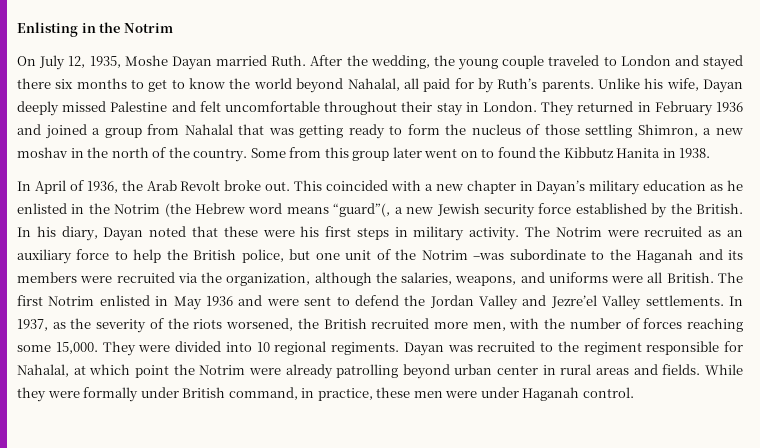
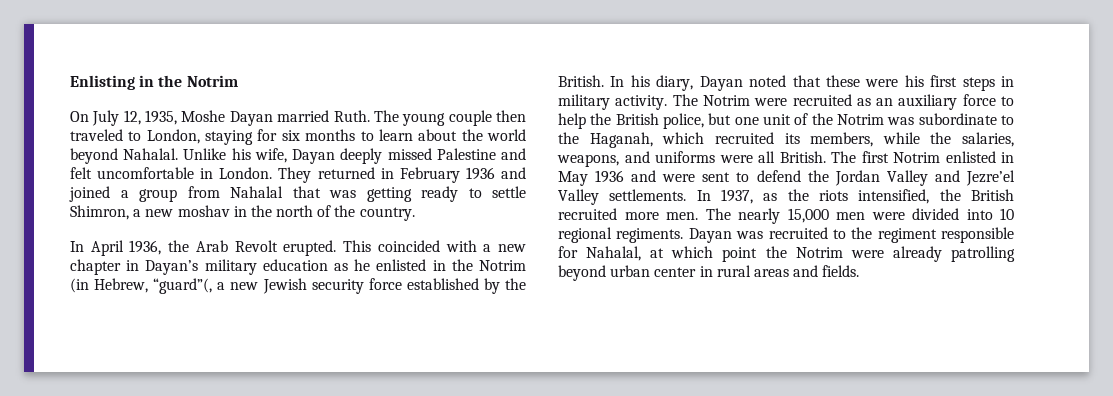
[310,55,455,69] After the wedding, the -> [373,110,399,122] The
(545, 62) none -> [496,110,526,122] then
[620,55,743,70] [17,78,594,93] London and stayed there six months to get to know the world beyond Nahalal, all paid for by Ruth’s parents. -> [146,129,527,145] [70,148,179,164] London, staying for six months to learn about the world beyond Nahalal.
[324,101,463,116] throughout their stay -> (195, 173) none
[407,124,633,138] form the nucleus of those settling -> [492,186,526,198] settle
[250,147,711,161] Some from this group later went on to found the Kibbutz Hanita in 1938. -> (415, 214) none
[69,180,84,191] of -> (124, 248) none
[224,180,291,191] broke out. -> [283,240,337,256] erupted.
[164,203,329,217] (the Hebrew word means -> [70,278,149,293] (in Hebrew,
[473,253,505,260] –was -> [887,117,915,125] was
[636,249,744,263] [17,272,372,286] Haganah and its members were recruited via the organization, although -> [589,132,920,148] Haganah, which recruited its members, while
[96,318,743,333] [17,341,136,356] severity of the riots worsened, the British recruited more men, with the number of forces reaching some 15,000. They -> [819,189,1014,204] [558,208,865,224] riots intensified, the British recruited more men. The nearly 15,000 men
[704,364,743,375] [17,387,634,402] While they were formally under British command, in practice, these men were under Haganah control. -> (860, 271) none

